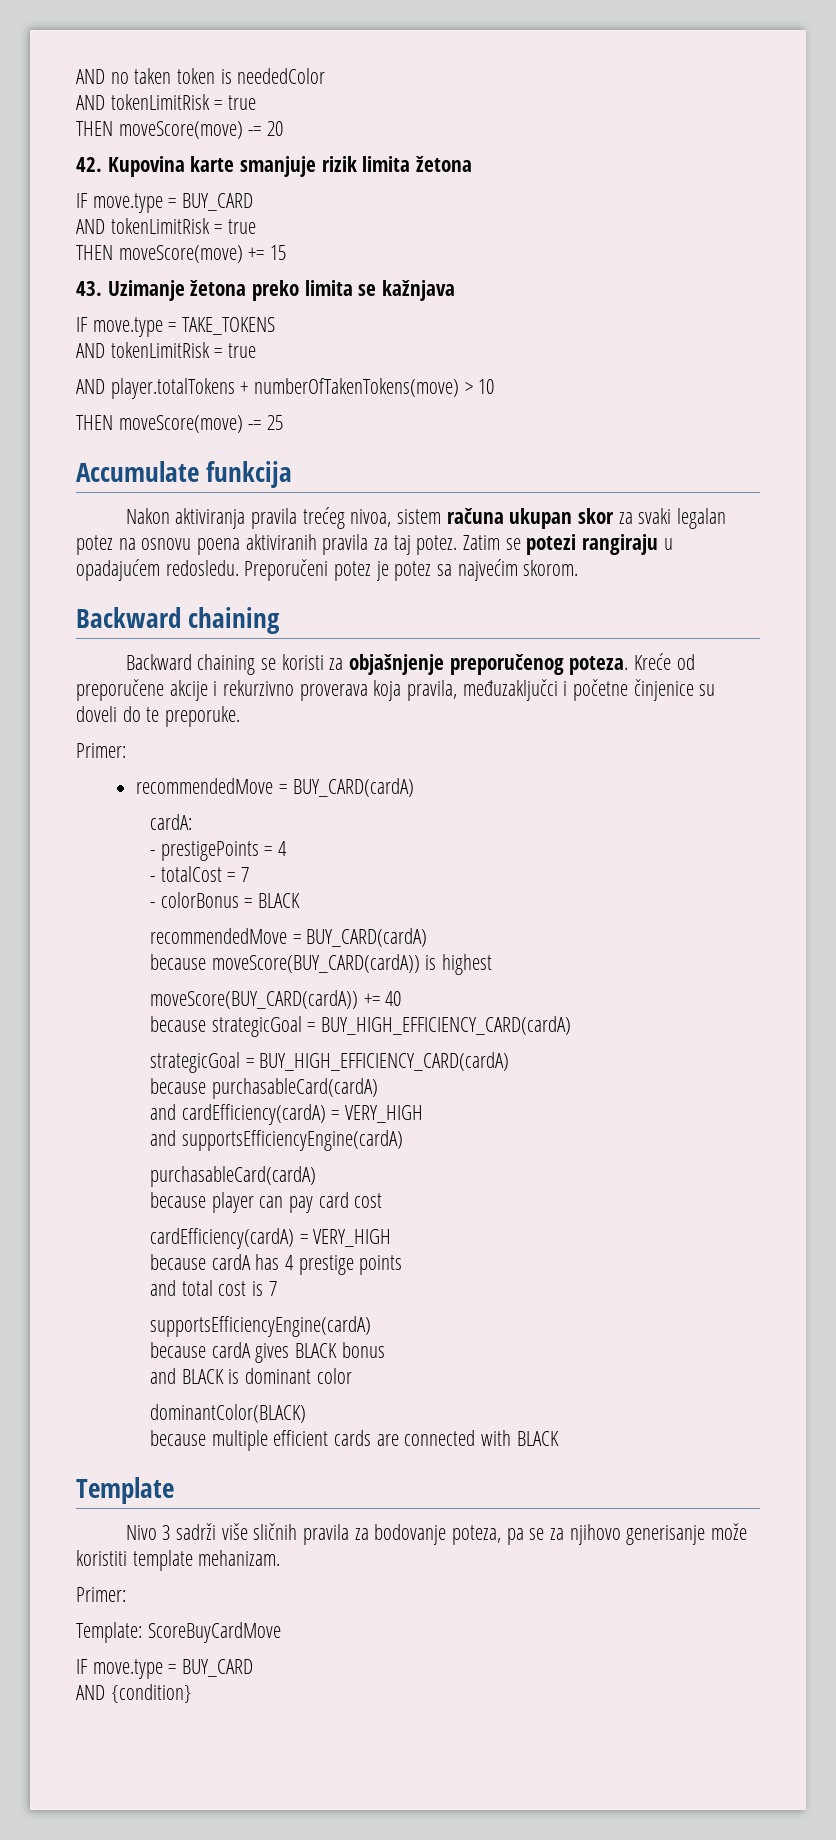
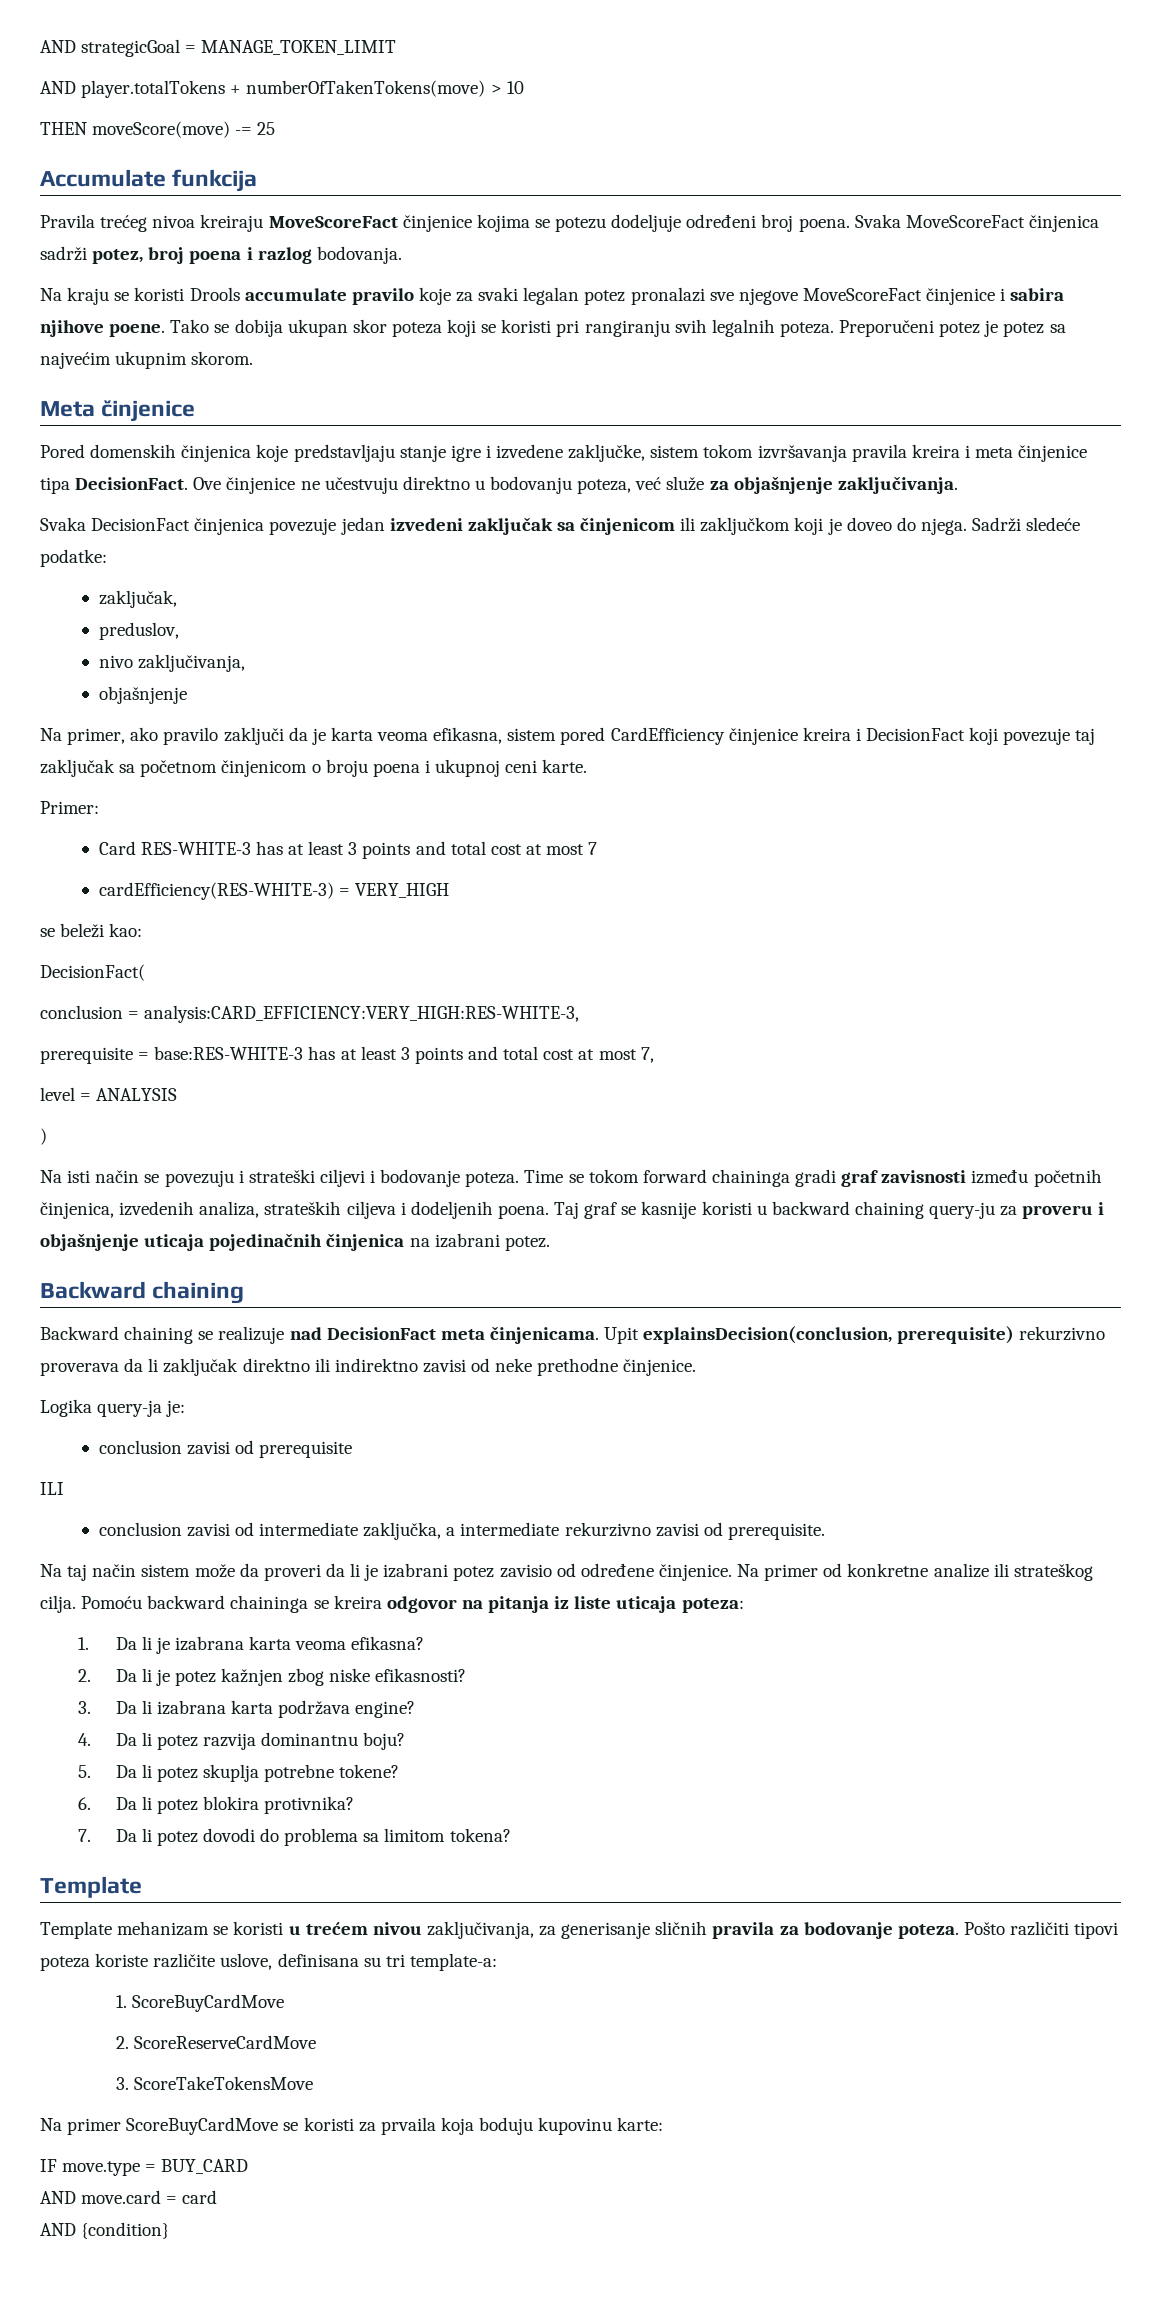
[76,68,326,84] [76,94,257,110] [76,121,284,139] [76,156,473,177] [76,193,254,213] [76,218,257,234] [76,245,287,263] [76,280,456,301] [76,317,276,337] [76,342,257,358] AND no taken token is neededColor // AND tokenLimitRisk = true // THEN moveScore(move) -= 20 // 42. Kupovina karte smanjuje rizik limita žetona // IF move.type = BUY_CARD // AND tokenLimitRisk = true // THEN moveScore(move) += 15 // 43. Uzimanje žetona preko limita se kažnjava // IF move.type = TAKE_TOKENS // AND tokenLimitRisk = true -> [40,39,397,57] AND strategicGoal = MANAGE_TOKEN_LIMIT
[125,507,727,529] [76,534,673,555] [76,559,239,581] Nakon aktiviranja pravila trećeg nivoa, sistem računa ukupan skor za svaki legalan potez na osnovu poena aktiviranih pravila za taj potez. Zatim se potezi rangiraju u opadajućem redosledu. -> [40,214,1099,232] [40,246,402,264] [40,287,1065,305] [40,319,834,337] Pravila trećeg nivoa kreiraju MoveScoreFact činjenice kojima se potezu dodeljuje određeni broj poena. Svaka MoveScoreFact činjenica sadrži potez, broj poena i razlog bodovanja. // Na kraju se koristi Drools accumulate pravilo koje za svaki legalan potez pronalazi sve njegove MoveScoreFact činjenice i sabira njihove poene. Tako se dobija ukupan skor poteza koji se koristi pri rangiranju svih legalnih poteza.
(518, 570) none -> [115,351,188,369] ukupnim
(579, 568) none -> [40,400,196,422] [40,444,1088,462] [40,476,958,494] [40,517,1081,535] [40,549,107,567] [98,590,177,608] [98,622,179,640] [98,654,245,672] [98,686,187,704] [40,727,1096,745] [40,759,588,777] [40,801,99,814] [98,841,598,859] [98,882,449,900] [40,923,143,938] [40,964,145,981] [40,1005,580,1023] [40,1046,654,1064] [40,1087,178,1101] [40,1128,47,1145] [40,1169,1102,1187] [40,1201,1105,1219] [40,1233,550,1251] // Meta činjenice // Pored domenskih činjenica koje predstavljaju stanje igre i izvedene zaključke, sistem tokom izvršavanja pravila kreira i meta činjenice tipa DecisionFact. Ove činjenice ne učestvuju direktno u bodovanju poteza, već služe za objašnjenje zaključivanja. // Svaka DecisionFact činjenica povezuje jedan izvedeni zaključak sa činjenicom ili zaključkom koji je doveo do njega. Sadrži sledeće podatke: // zaključak, // preduslov, // nivo zaključivanja, // objašnjenje // Na primer, ako pravilo zaključi da je karta veoma efikasna, sistem pored CardEfficiency činjenice kreira i DecisionFact koji povezuje taj zaključak sa početnom činjenicom o broju poena i ukupnoj ceni karte. // Primer: // Card RES-WHITE-3 has at least 3 points and total cost at most 7 // cardEfficiency(RES-WHITE-3) = VERY_HIGH // se beleži kao: // DecisionFact( // conclusion = analysis:CARD_EFFICIENCY:VERY_HIGH:RES-WHITE-3, // prerequisite = base:RES-WHITE-3 has at least 3 points and total cost at most 7, // level = ANALYSIS // ) // Na isti način se povezuju i strateški ciljevi i bodovanje poteza. Time se tokom forward chaininga gradi graf zavisnosti između početnih činjenica, izvedenih analiza, strateških ciljeva i dodeljenih poena. Taj graf se kasnije koristi u backward chaining query-ju za proveru i objašnjenje uticaja pojedinačnih činjenica na izabrani potez.
[281,653,695,675] [76,679,716,701] [76,706,241,727] [76,743,126,758] [136,778,414,797] [150,814,193,830] [150,841,288,861] [150,866,250,882] [150,892,301,908] [150,928,428,947] [150,954,493,975] [150,990,402,1009] [150,1016,572,1037] [150,1052,510,1073] [150,1078,378,1099] [150,1104,424,1125] [150,1130,403,1151] [150,1166,317,1187] [150,1192,383,1213] [150,1228,392,1249] [150,1254,403,1275] [150,1280,277,1296] [150,1316,372,1337] [150,1342,385,1363] [150,1368,352,1384] [150,1404,307,1423] [150,1430,559,1451] [76,1477,174,1504] [125,1523,748,1545] [76,1550,281,1571] [76,1587,126,1602] [76,1622,281,1643] [76,1659,254,1679] koristi za objašnjenje preporučenog poteza. Kreće od preporučene akcije i rekurzivno proverava koja pravila, međuzaključci i početne činjenice su doveli do te preporuke. // Primer: // recommendedMove = BUY_CARD(cardA) // cardA: // - prestigePoints = 4 // - totalCost = 7 // - colorBonus = BLACK // recommendedMove = BUY_CARD(cardA) // because moveScore(BUY_CARD(cardA)) is highest // moveScore(BUY_CARD(cardA)) += 40 // because strategicGoal = BUY_HIGH_EFFICIENCY_CARD(cardA) // strategicGoal = BUY_HIGH_EFFICIENCY_CARD(cardA) // because purchasableCard(cardA) // and cardEfficiency(cardA) = VERY_HIGH // and supportsEfficiencyEngine(cardA) // purchasableCard(cardA) // because player can pay card cost // cardEfficiency(cardA) = VERY_HIGH // because cardA has 4 prestige points // and total cost is 7 // supportsEfficiencyEngine(cardA) // because cardA gives BLACK bonus // and BLACK is dominant color // dominantColor(BLACK) // because multiple efficient cards are connected with BLACK // Template // Nivo 3 sadrži više sličnih pravila za bodovanje poteza, pa se za njihovo generisanje može koristiti template mehanizam. // Primer: // Template: ScoreBuyCardMove // IF move.type = BUY_CARD -> [218,1326,1106,1344] [40,1358,697,1376] [40,1399,186,1417] [98,1440,353,1458] [40,1482,64,1495] [98,1522,825,1540] [40,1563,1093,1581] [40,1595,744,1613] [77,1636,425,1654] [77,1668,467,1686] [77,1700,416,1718] [77,1732,406,1750] [77,1764,400,1782] [77,1796,355,1814] [77,1828,511,1846] [40,1876,142,1898] [40,1921,1119,1939] [40,1953,497,1971] [115,1994,284,2012] [115,2035,316,2049] [115,2076,313,2090] [40,2117,664,2135] [40,2159,249,2176] [40,2190,218,2204] realizuje nad DecisionFact meta činjenicama. Upit explainsDecision(conclusion, prerequisite) rekurzivno proverava da li zaključak direktno ili indirektno zavisi od neke prethodne činjenice. // Logika query-ja je: // conclusion zavisi od prerequisite // ILI // conclusion zavisi od intermediate zaključka, a intermediate rekurzivno zavisi od prerequisite. // Na taj način sistem može da proveri da li je izabrani potez zavisio od određene činjenice. Na primer od konkretne analize ili strateškog cilja. Pomoću backward chaininga se kreira odgovor na pitanja iz liste uticaja poteza: // 1. Da li je izabrana karta veoma efikasna? // 2. Da li je potez kažnjen zbog niske efikasnosti? // 3. Da li izabrana karta podržava engine? // 4. Da li potez razvija dominantnu boju? // 5. Da li potez skuplja potrebne tokene? // 6. Da li potez blokira protivnika? // 7. Da li potez dovodi do problema sa limitom tokena? // Template // Template mehanizam se koristi u trećem nivou zaključivanja, za generisanje sličnih pravila za bodovanje poteza. Pošto različiti tipovi poteza koriste različite uslove, definisana su tri template-a: // 1. ScoreBuyCardMove // 2. ScoreReserveCardMove // 3. ScoreTakeTokensMove // Na primer ScoreBuyCardMove se koristi za prvaila koja boduju kupovinu karte: // IF move.type = BUY_CARD // AND move.card = card

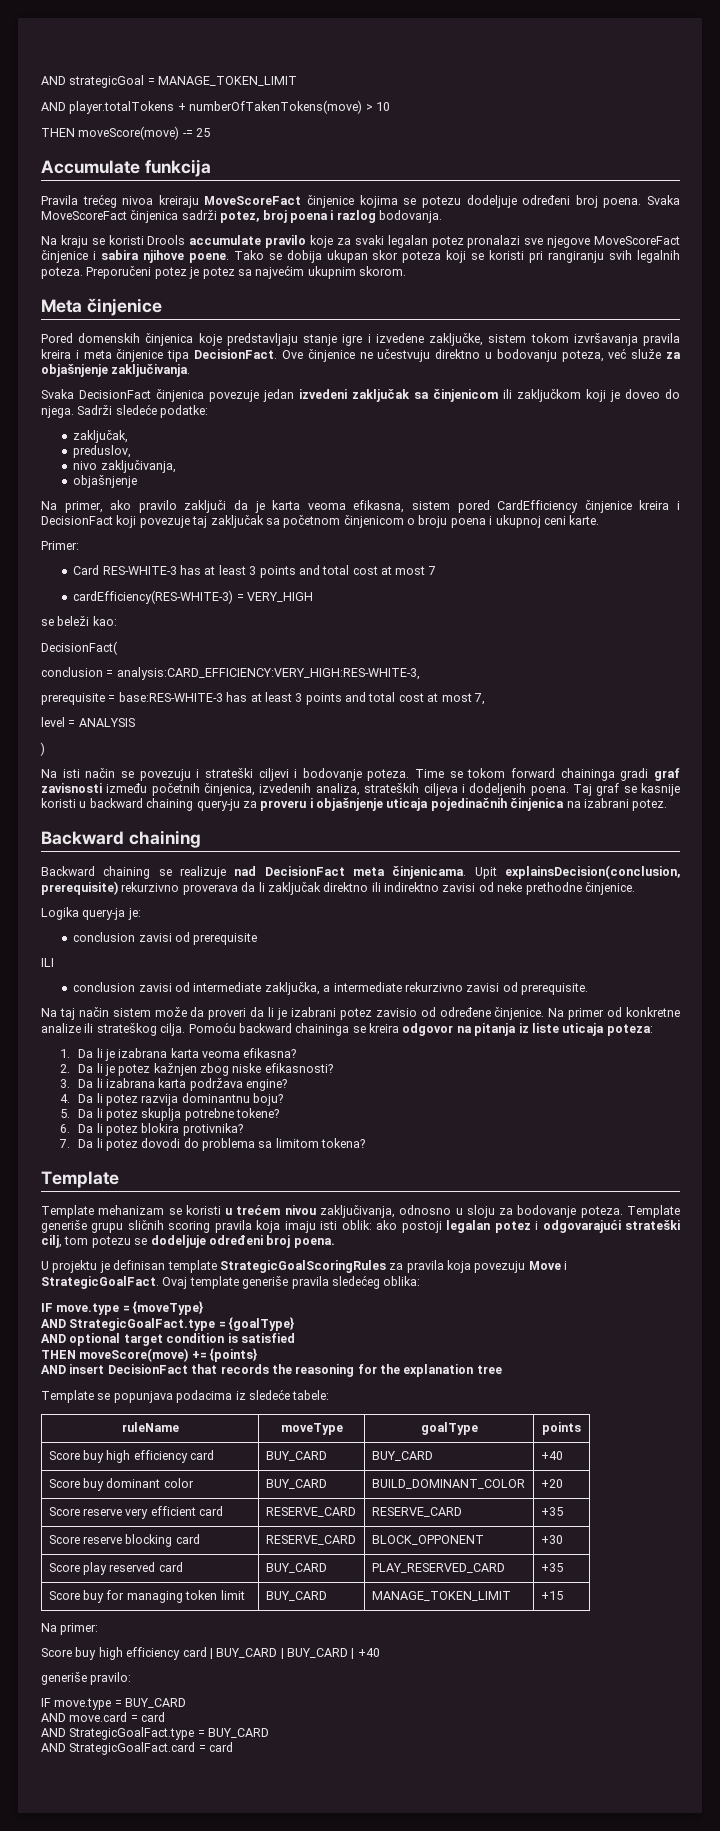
[539,1921,1119,1939] [40,1953,497,1971] [115,1994,284,2012] [115,2035,316,2049] [115,2076,313,2090] [40,2117,664,2135] za generisanje sličnih pravila za bodovanje poteza. Pošto različiti tipovi poteza koriste različite uslove, definisana su tri template-a: // 1. ScoreBuyCardMove // 2. ScoreReserveCardMove // 3. ScoreTakeTokensMove // Na primer ScoreBuyCardMove se koristi za prvaila koja boduju kupovinu karte: -> [399,1205,680,1218] [41,1220,680,1233] [41,1235,335,1248] [41,1260,568,1273] [41,1275,421,1289] [41,1301,204,1315] [41,1317,295,1331] [41,1333,295,1346] [41,1348,258,1362] [41,1364,502,1377] [41,1389,330,1403] [121,1422,179,1432] [280,1423,343,1435] [420,1422,478,1435] [542,1422,581,1435] [48,1450,215,1463] [265,1451,327,1461] [371,1451,433,1461] [540,1451,563,1460] [48,1478,194,1491] [265,1479,327,1489] [371,1479,525,1489] [540,1479,563,1488] [48,1506,224,1519] [265,1507,356,1517] [371,1507,462,1517] [540,1507,563,1516] [48,1534,200,1547] [265,1535,356,1545] [371,1535,484,1545] [540,1535,563,1544] [48,1562,183,1575] [265,1563,327,1573] [371,1563,505,1573] [540,1563,563,1572] [48,1590,245,1603] [265,1591,327,1601] [371,1591,511,1601] [540,1591,563,1600] [41,1623,99,1635] [41,1647,380,1660] [41,1672,132,1685] odnosno u sloju za bodovanje poteza. Template generiše grupu sličnih scoring pravila koja imaju isti oblik: ako postoji legalan potez i odgovarajući strateški cilj, tom potezu se dodeljuje određeni broj poena. // U projektu je definisan template StrategicGoalScoringRules za pravila koja povezuju Move i StrategicGoalFact. Ovaj template generiše pravila sledećeg oblika: // IF move.type = {moveType} // AND StrategicGoalFact.type = {goalType} // AND optional target condition is satisfied // THEN moveScore(move) += {points} // AND insert DecisionFact that records the reasoning for the explanation tree // Template se popunjava podacima iz sledeće tabele: // ruleName | moveType | goalType | points // Score buy high efficiency card | BUY_CARD | BUY_CARD | +40 // Score buy dominant color | BUY_CARD | BUILD_DOMINANT_COLOR | +20 // Score reserve very efficient card | RESERVE_CARD | RESERVE_CARD | +35 // Score reserve blocking card | RESERVE_CARD | BLOCK_OPPONENT | +30 // Score play reserved card | BUY_CARD | PLAY_RESERVED_CARD | +35 // Score buy for managing token limit | BUY_CARD | MANAGE_TOKEN_LIMIT | +15 // Na primer: // Score buy high efficiency card | BUY_CARD | BUY_CARD | +40 // generiše pravilo:
[81,2222,170,2239] {condition} -> [69,1727,270,1740] [41,1742,234,1755] StrategicGoalFact.type = BUY_CARD // AND StrategicGoalFact.card = card

